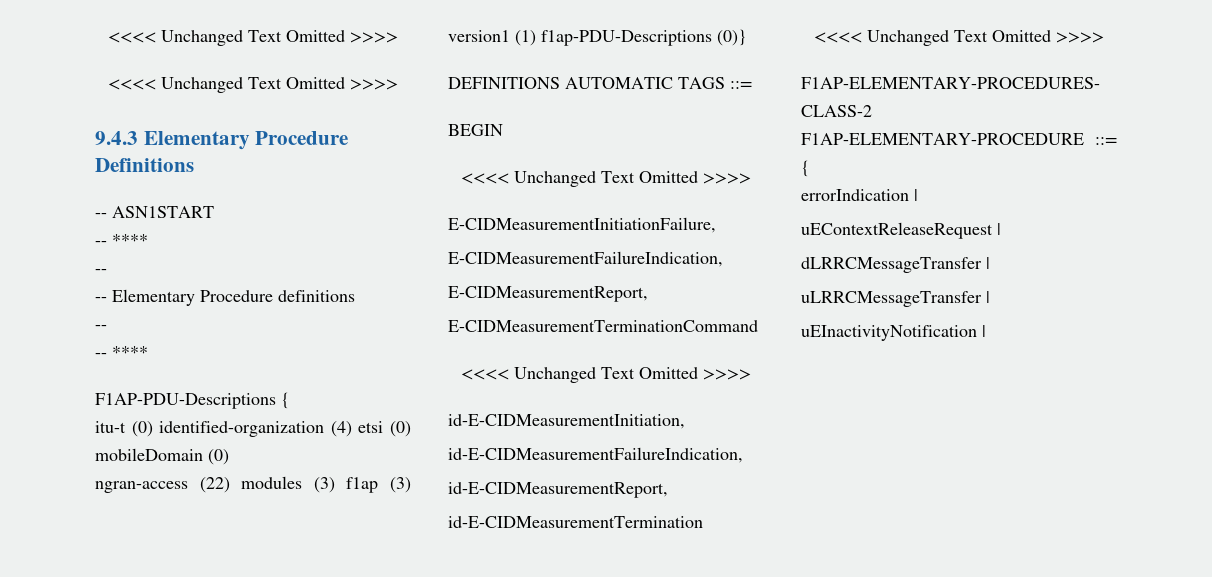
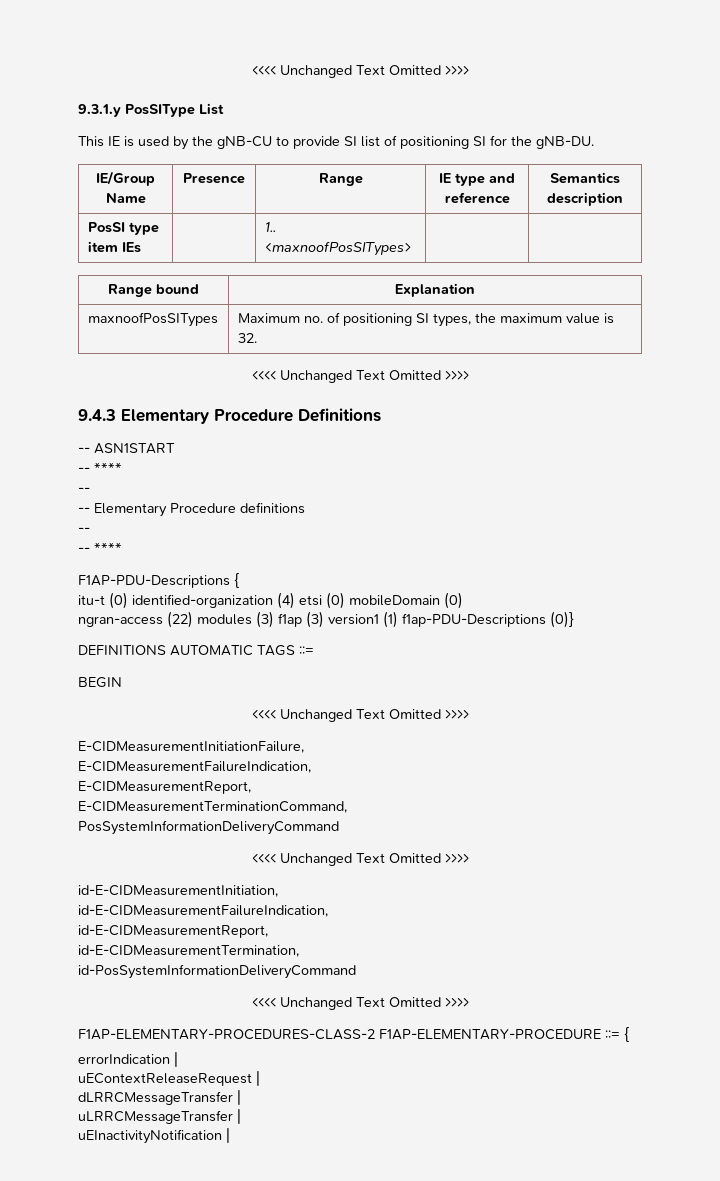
[108,30,398,46] <<<< Unchanged Text Omitted >>>> -> [251,65,469,78] [78,103,224,117] [78,135,594,150] [96,171,155,186] [105,193,146,204] [183,173,245,184] [318,173,363,186] [439,173,515,186] [444,192,510,204] [550,172,620,184] [547,192,623,206] [87,222,159,235] [87,241,141,253] [264,222,276,232] [264,241,411,256] [108,284,199,297] [394,283,475,297] [87,312,218,327] [237,312,614,327] [237,333,257,343] <<<< Unchanged Text Omitted >>>> // 9.3.1.y PosSIType List // This IE is used by the gNB-CU to provide SI list of positioning SI for the gNB-DU. // IE/Group Name | Presence | Range | IE type and reference | Semantics description // PosSI type item IEs | | 1.. <maxnoofPosSITypes> | | // Range bound | Explanation // maxnoofPosSITypes | Maximum no. of positioning SI types, the maximum value is 32.
[448,320,758,332] E-CIDMeasurementTerminationCommand -> [78,801,347,813] [78,820,339,835] E-CIDMeasurementTerminationCommand, // PosSystemInformationDeliveryCommand
[448,516,703,528] id-E-CIDMeasurementTermination -> [78,945,299,957] [78,964,356,979] id-E-CIDMeasurementTermination, // id-PosSystemInformationDeliveryCommand

